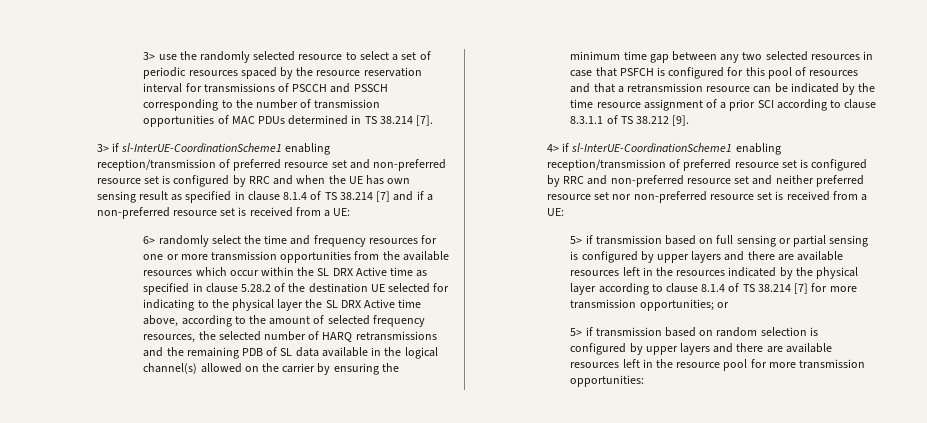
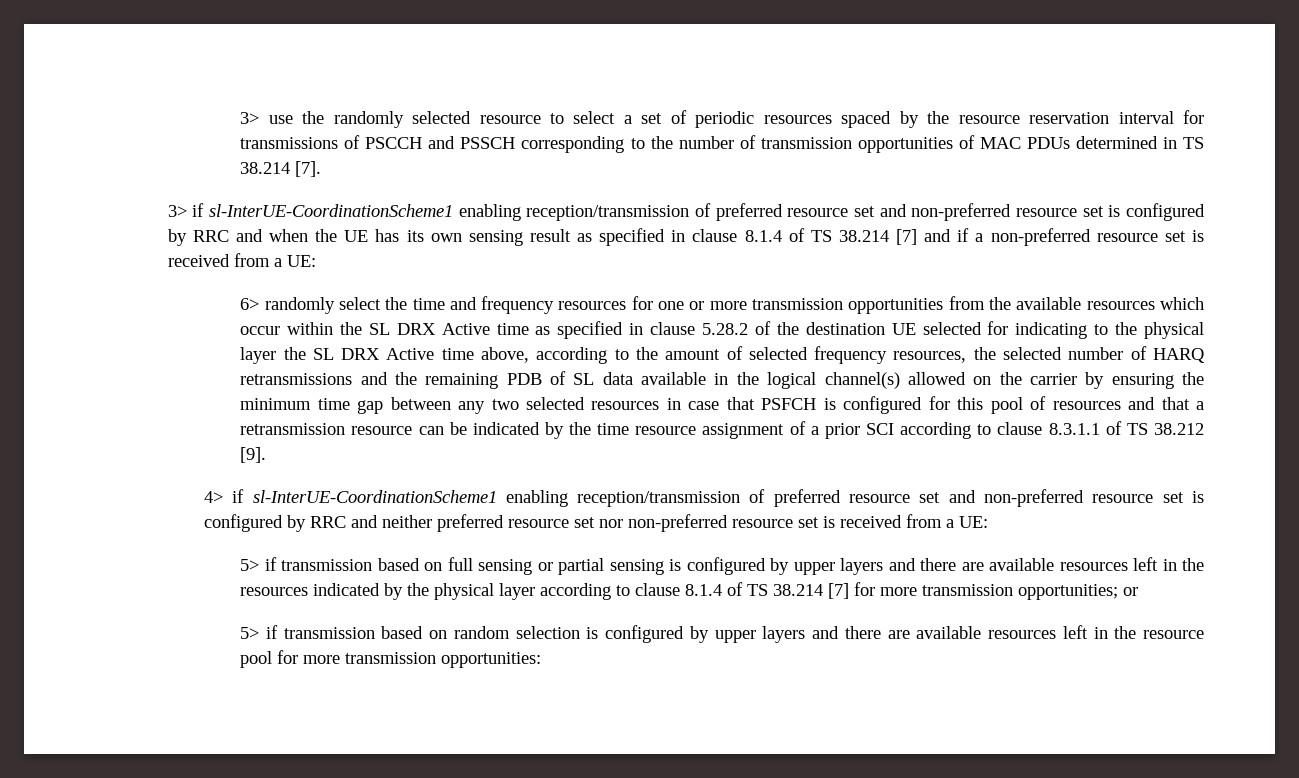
(385, 180) none -> [406,230,424,242] its
[800,159,868,171] [546,175,773,187] is configured by RRC and non-preferred resource set and -> [948,489,1204,507] [203,514,378,532] and non-preferred resource set is configured by RRC and

